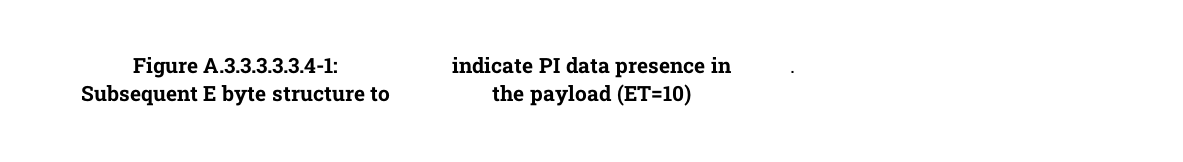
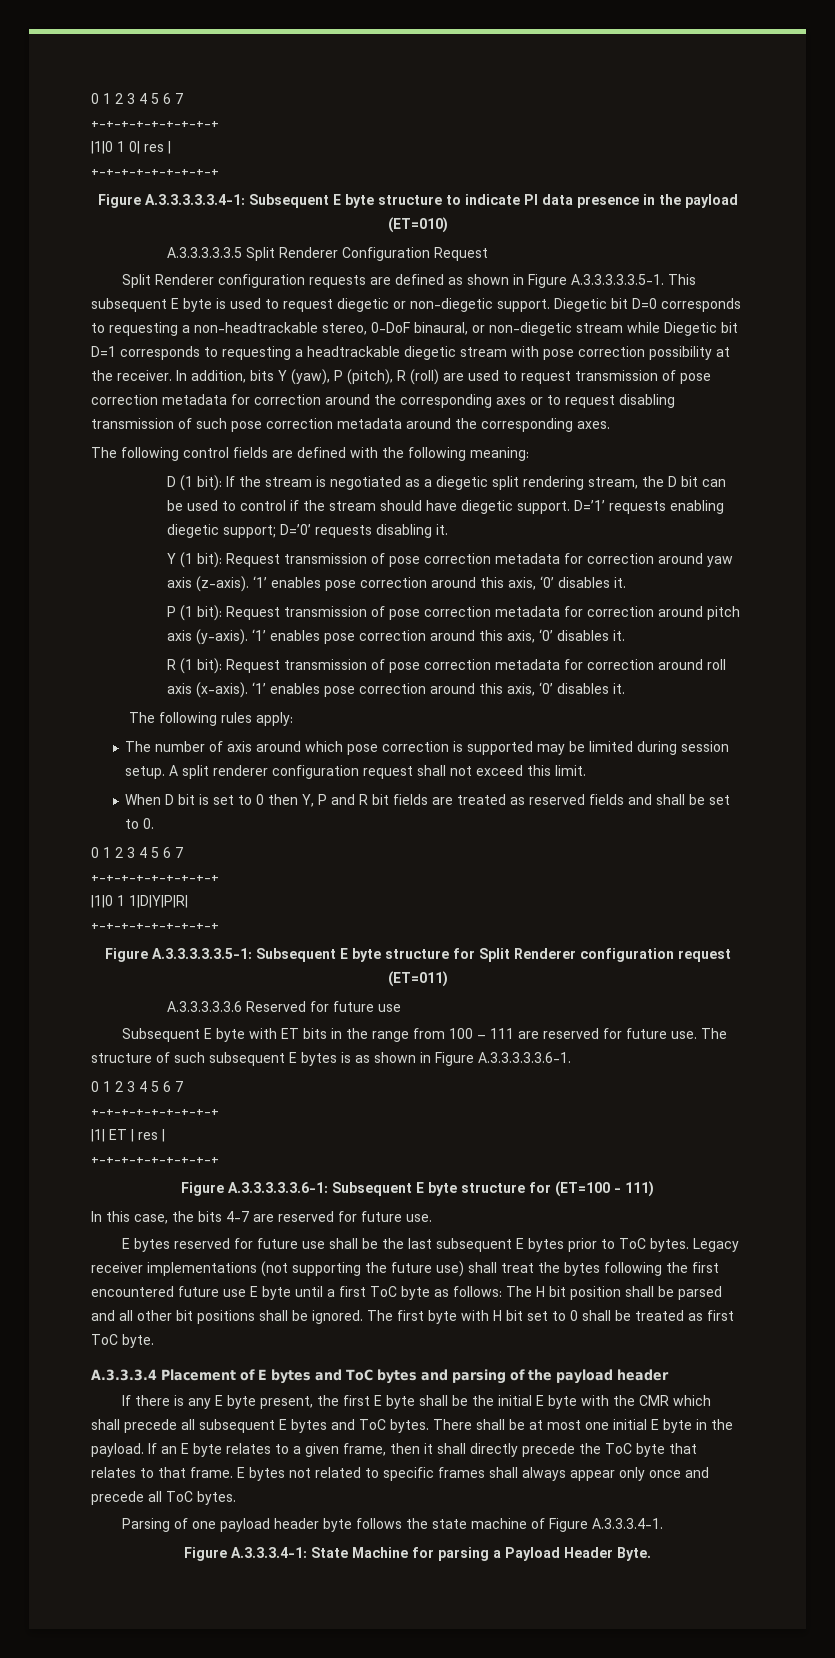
(132, 67) none -> [91,93,183,104] [91,121,219,128] [91,141,171,154] [91,169,219,176] 0 1 2 3 4 5 6 7 // +-+-+-+-+-+-+-+-+ // |1|0 1 0| res | // +-+-+-+-+-+-+-+-+ //
[616,84,691,106] [790,70,795,73] (ET=10) // . -> [387,217,448,233] [166,247,488,261] [122,274,697,288] [91,298,741,312] [91,322,738,336] [91,346,730,360] [91,369,711,385] [91,394,675,408] [91,418,610,432] [91,447,529,461] [166,475,726,491] [166,500,724,514] [166,524,448,538] [166,552,733,568] [166,576,626,592] [166,605,740,621] [166,629,625,645] [166,658,726,674] [166,682,625,698] [128,712,293,726] [125,741,730,755] [125,765,587,779] [125,794,731,807] [125,818,155,829] [91,847,183,858] [91,875,219,882] [91,895,188,908] [91,923,219,930] [104,948,731,962] [387,971,448,987] [166,1001,401,1012] [122,1028,728,1042] [91,1052,571,1066] [91,1081,183,1092] [91,1109,219,1116] [91,1129,165,1142] [91,1157,219,1164] [181,1181,654,1197] [91,1211,432,1224] [122,1238,740,1252] [91,1261,719,1277] [91,1286,722,1300] [91,1310,734,1324] [91,1334,154,1348] [91,1369,669,1384] [122,1395,712,1409] [91,1419,733,1433] [91,1443,697,1457] [91,1467,709,1481] [91,1491,236,1505] [122,1518,664,1532] [184,1547,651,1561] (ET=010) // A.3.3.3.3.3.5 Split Renderer Configuration Request // Split Renderer configuration requests are defined as shown in Figure A.3.3.3.3.3.5-1. This subsequent E byte is used to request diegetic or non-diegetic support. Diegetic bit D=0 corresponds to requesting a non-headtrackable stereo, 0-DoF binaural, or non-diegetic stream while Diegetic bit D=1 corresponds to requesting a headtrackable diegetic stream with pose correction possibility at the receiver. In addition, bits Y (yaw), P (pitch), R (roll) are used to request transmission of pose correction metadata for correction around the corresponding axes or to request disabling transmission of such pose correction metadata around the corresponding axes. // The following control fields are defined with the following meaning: // D (1 bit): If the stream is negotiated as a diegetic split rendering stream, the D bit can be used to control if the stream should have diegetic support. D=’1’ requests enabling diegetic support; D=’0’ requests disabling it. // Y (1 bit): Request transmission of pose correction metadata for correction around yaw axis (z-axis). ‘1’ enables pose correction around this axis, ‘0’ disables it. // P (1 bit): Request transmission of pose correction metadata for correction around pitch axis (y-axis). ‘1’ enables pose correction around this axis, ‘0’ disables it. // R (1 bit): Request transmission of pose correction metadata for correction around roll axis (x-axis). ‘1’ enables pose correction around this axis, ‘0’ disables it. // The following rules apply: // The number of axis around which pose correction is supported may be limited during session setup. A split renderer configuration request shall not exceed this limit. // When D bit is set to 0 then Y, P and R bit fields are treated as reserved fields and shall be set to 0. // 0 1 2 3 4 5 6 7 // +-+-+-+-+-+-+-+-+ // |1|0 1 1|D|Y|P|R| // +-+-+-+-+-+-+-+-+ // Figure A.3.3.3.3.3.5-1: Subsequent E byte structure for Split Renderer configuration request (ET=011) // A.3.3.3.3.3.6 Reserved for future use // Subsequent E byte with ET bits in the range from 100 – 111 are reserved for future use. The structure of such subsequent E bytes is as shown in Figure A.3.3.3.3.3.6-1. // 0 1 2 3 4 5 6 7 // +-+-+-+-+-+-+-+-+ // |1| ET | res | // +-+-+-+-+-+-+-+-+ // Figure A.3.3.3.3.3.6-1: Subsequent E byte structure for (ET=100 - 111) // In this case, the bits 4-7 are reserved for future use. // E bytes reserved for future use shall be the last subsequent E bytes prior to ToC bytes. Legacy receiver implementations (not supporting the future use) shall treat the bytes following the first encountered future use E byte until a first ToC byte as follows: The H bit position shall be parsed and all other bit positions shall be ignored. The first byte with H bit set to 0 shall be treated as first ToC byte. // A.3.3.3.4 Placement of E bytes and ToC bytes and parsing of the payload header // If there is any E byte present, the first E byte shall be the initial E byte with the CMR which shall precede all subsequent E bytes and ToC bytes. There shall be at most one initial E byte in the payload. If an E byte relates to a given frame, then it shall directly precede the ToC byte that relates to that frame. E bytes not related to specific frames shall always appear only once and precede all ToC bytes. // Parsing of one payload header byte follows the state machine of Figure A.3.3.3.4-1. // Figure A.3.3.3.4-1: State Machine for parsing a Payload Header Byte.

